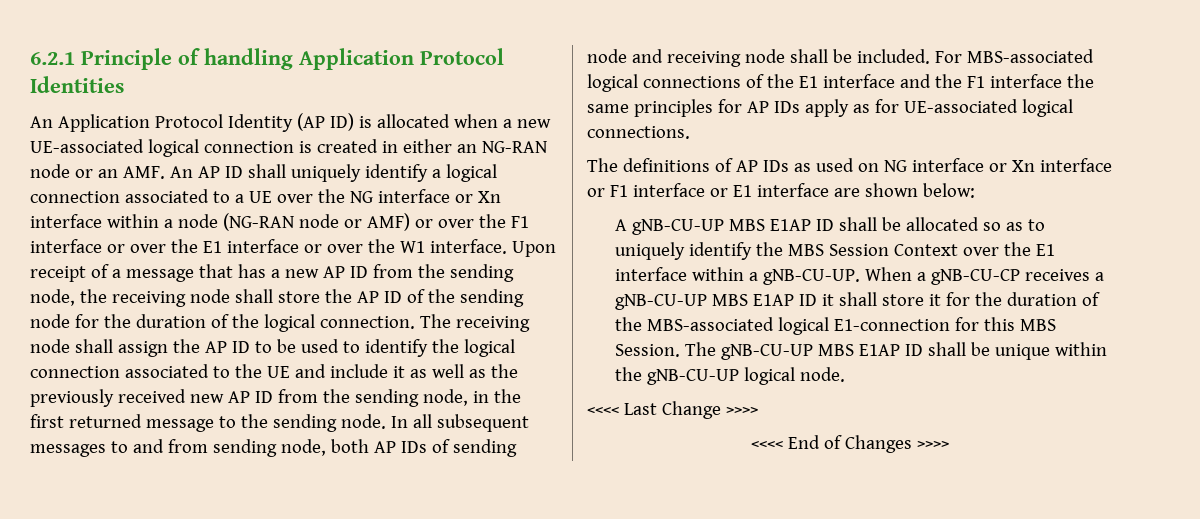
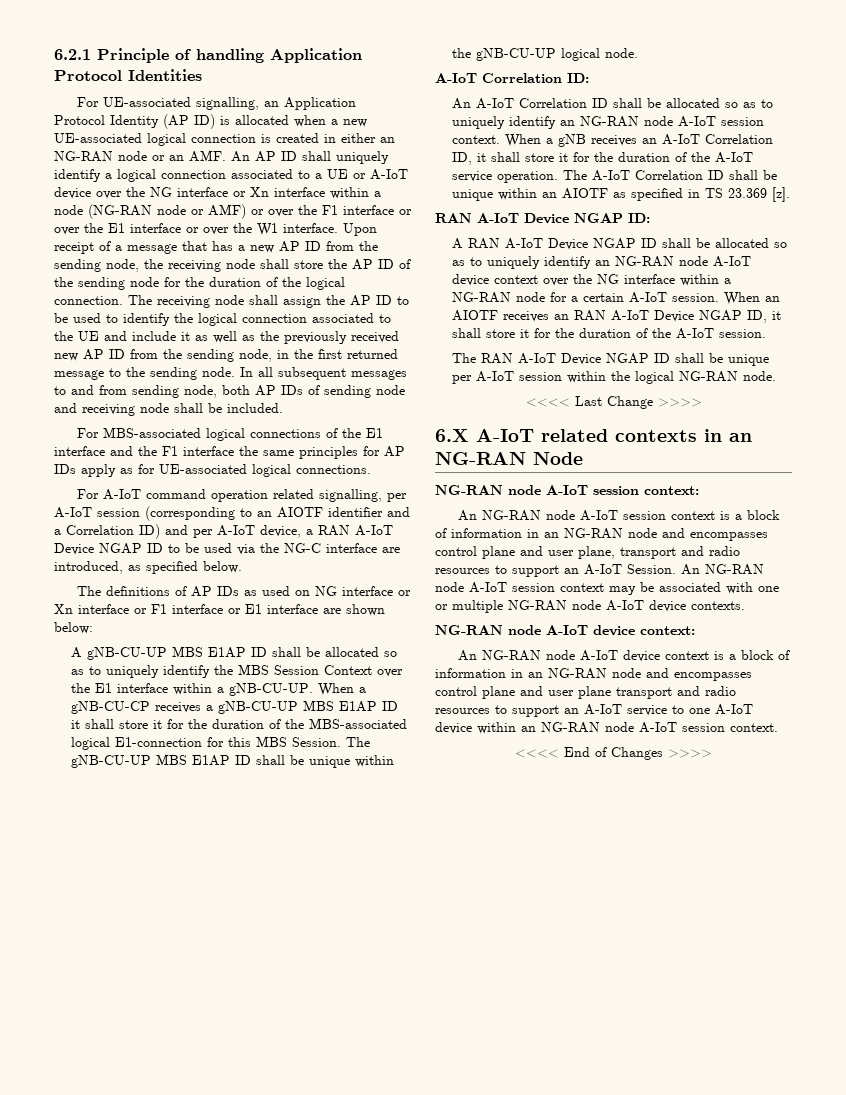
[30,116,53,128] An -> [77,97,280,110] For UE-associated signalling, an
(272, 197) none -> [353,169,408,180] [54,187,91,199] or A-IoT device
(930, 56) none -> (283, 408) //
(690, 132) none -> [77,489,408,502] [54,506,410,521] [54,524,393,539] [54,543,400,555] [54,561,242,574] // For A-IoT command operation related signalling, per A-IoT session (corresponding to an AIOTF identifier and a Correlation ID) and per A-IoT device, a RAN A-IoT Device NGAP ID to be used via the NG-C interface are introduced, as specified below.
[587,401,758,419] <<<< Last Change >>>> -> [435,73,589,83] [451,98,773,109] [451,116,764,129] [451,134,773,147] [451,152,753,165] [451,170,777,183] [451,187,790,202] [435,213,650,224] [451,238,787,250] [451,256,751,269] [451,274,731,286] [451,292,780,305] [451,310,781,323] [451,328,766,339] [451,353,769,366] [451,371,776,384] [525,396,702,409] [435,429,752,442] [435,452,583,465] [435,485,699,495] [458,510,781,521] [435,528,768,541] [435,546,740,559] [435,564,764,577] [435,582,779,595] [435,600,745,613] [435,625,695,636] [458,650,791,662] [435,668,752,681] [435,686,736,699] [435,704,753,717] [435,722,778,734] A-IoT Correlation ID: // An A-IoT Correlation ID shall be allocated so as to uniquely identify an NG-RAN node A-IoT session context. When a gNB receives an A-IoT Correlation ID, it shall store it for the duration of the A-IoT service operation. The A-IoT Correlation ID shall be unique within an AIOTF as specified in TS 23.369 [z]. // RAN A-IoT Device NGAP ID: // A RAN A-IoT Device NGAP ID shall be allocated so as to uniquely identify an NG-RAN node A-IoT device context over the NG interface within a NG-RAN node for a certain A-IoT session. When an AIOTF receives an RAN A-IoT Device NGAP ID, it shall store it for the duration of the A-IoT session. // The RAN A-IoT Device NGAP ID shall be unique per A-IoT session within the logical NG-RAN node. // <<<< Last Change >>>> // 6.X A-IoT related contexts in an NG-RAN Node // NG-RAN node A-IoT session context: // An NG-RAN node A-IoT session context is a block of information in an NG-RAN node and encompasses control plane and user plane, transport and radio resources to support an A-IoT Session. An NG-RAN node A-IoT session context may be associated with one or multiple NG-RAN node A-IoT device contexts. // NG-RAN node A-IoT device context: // An NG-RAN node A-IoT device context is a block of information in an NG-RAN node and encompasses control plane and user plane transport and radio resources to support an A-IoT service to one A-IoT device within an NG-RAN node A-IoT session context.

